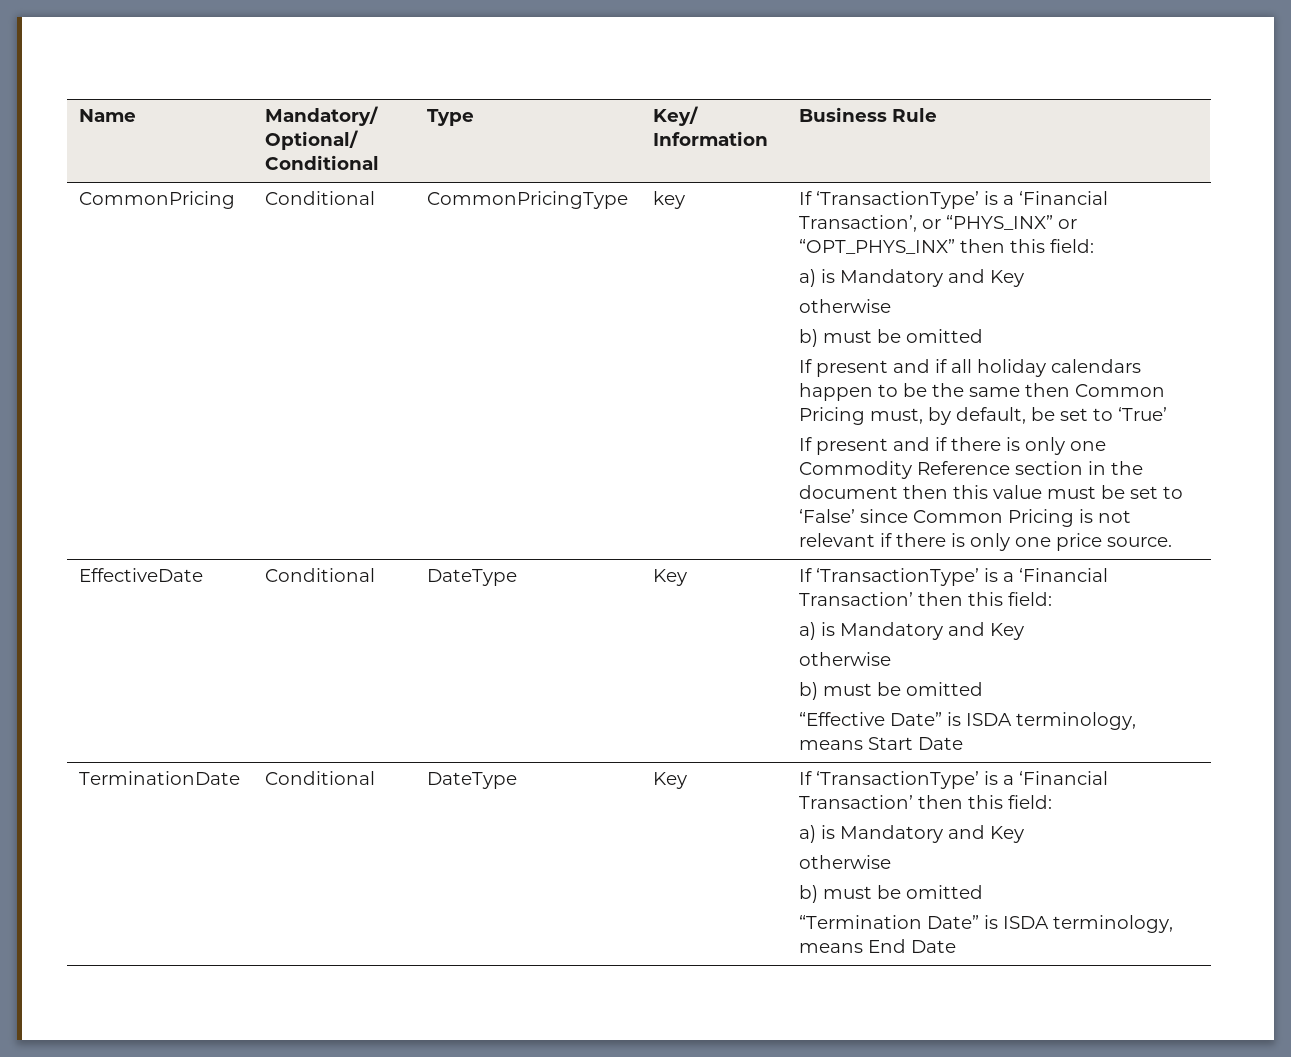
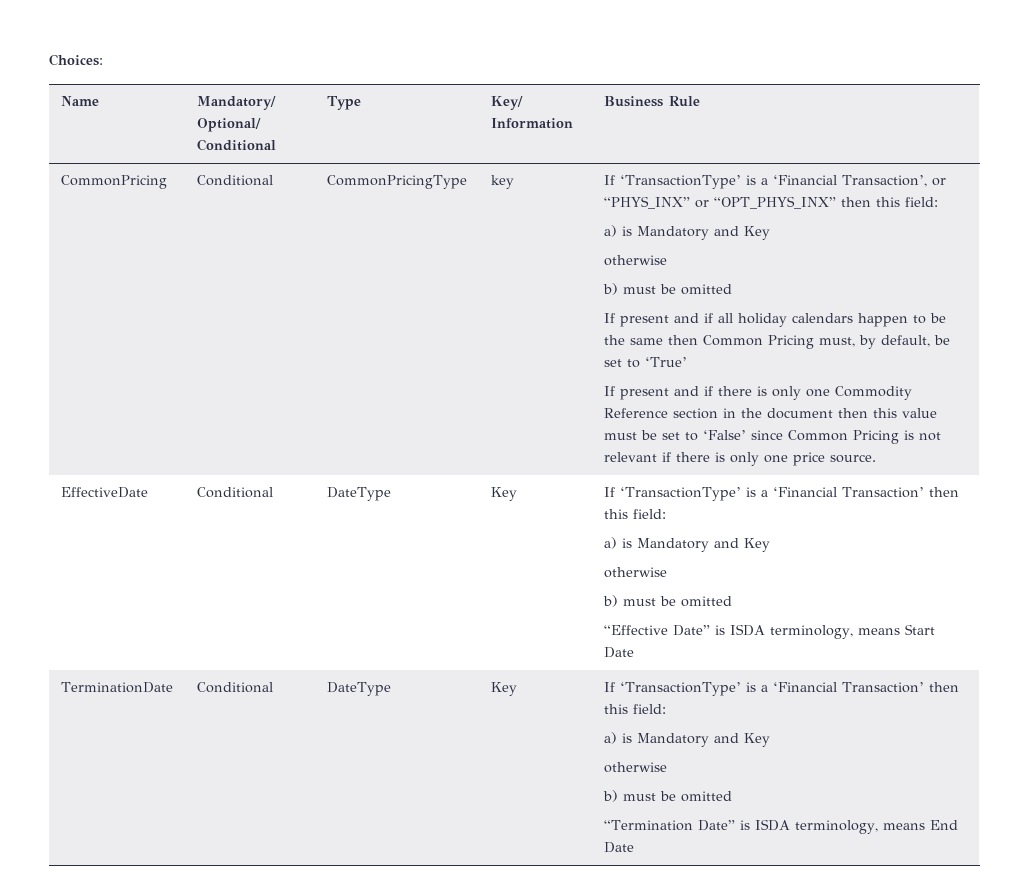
(79, 115) none -> [49,54,103,66] Choices: //

